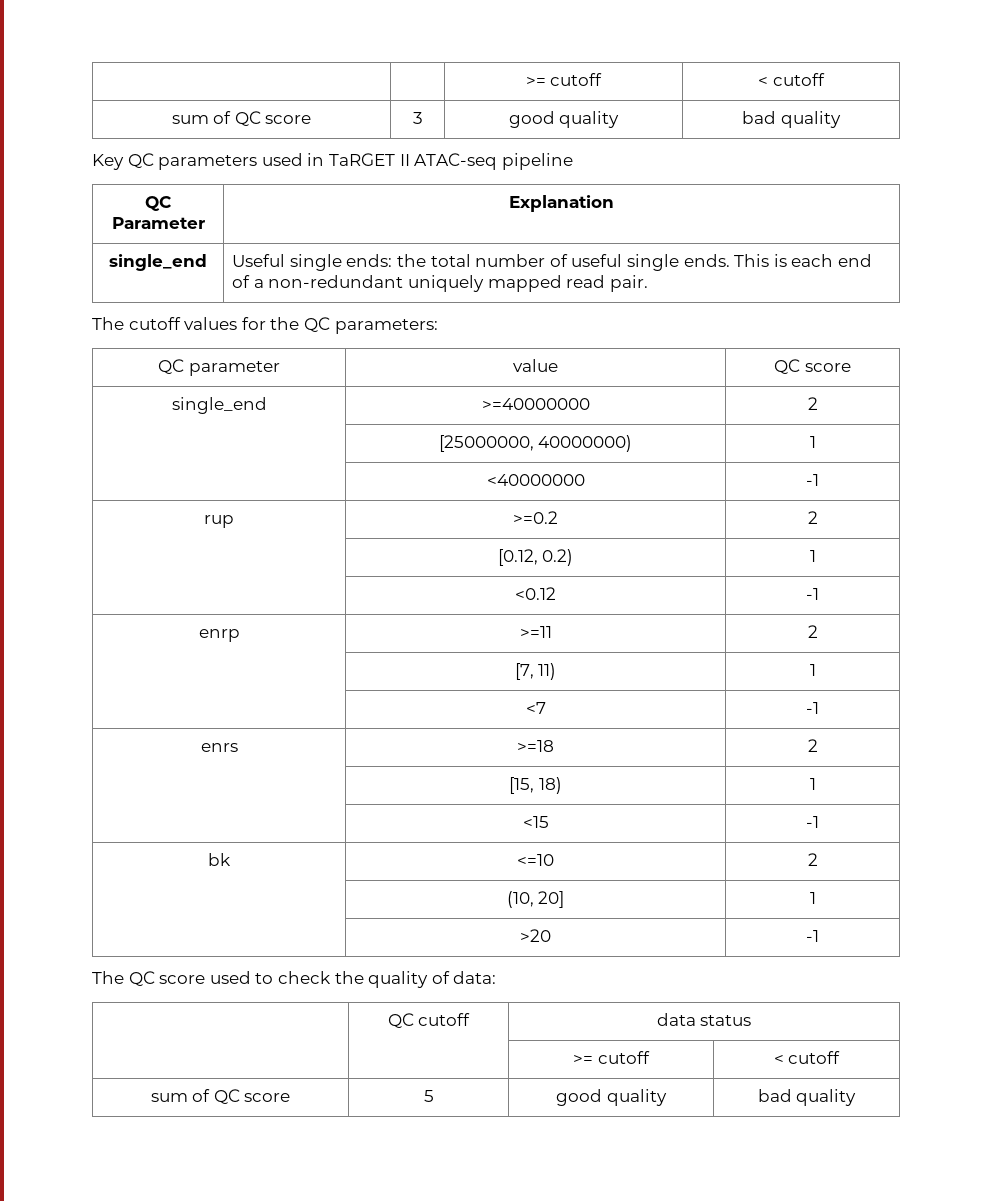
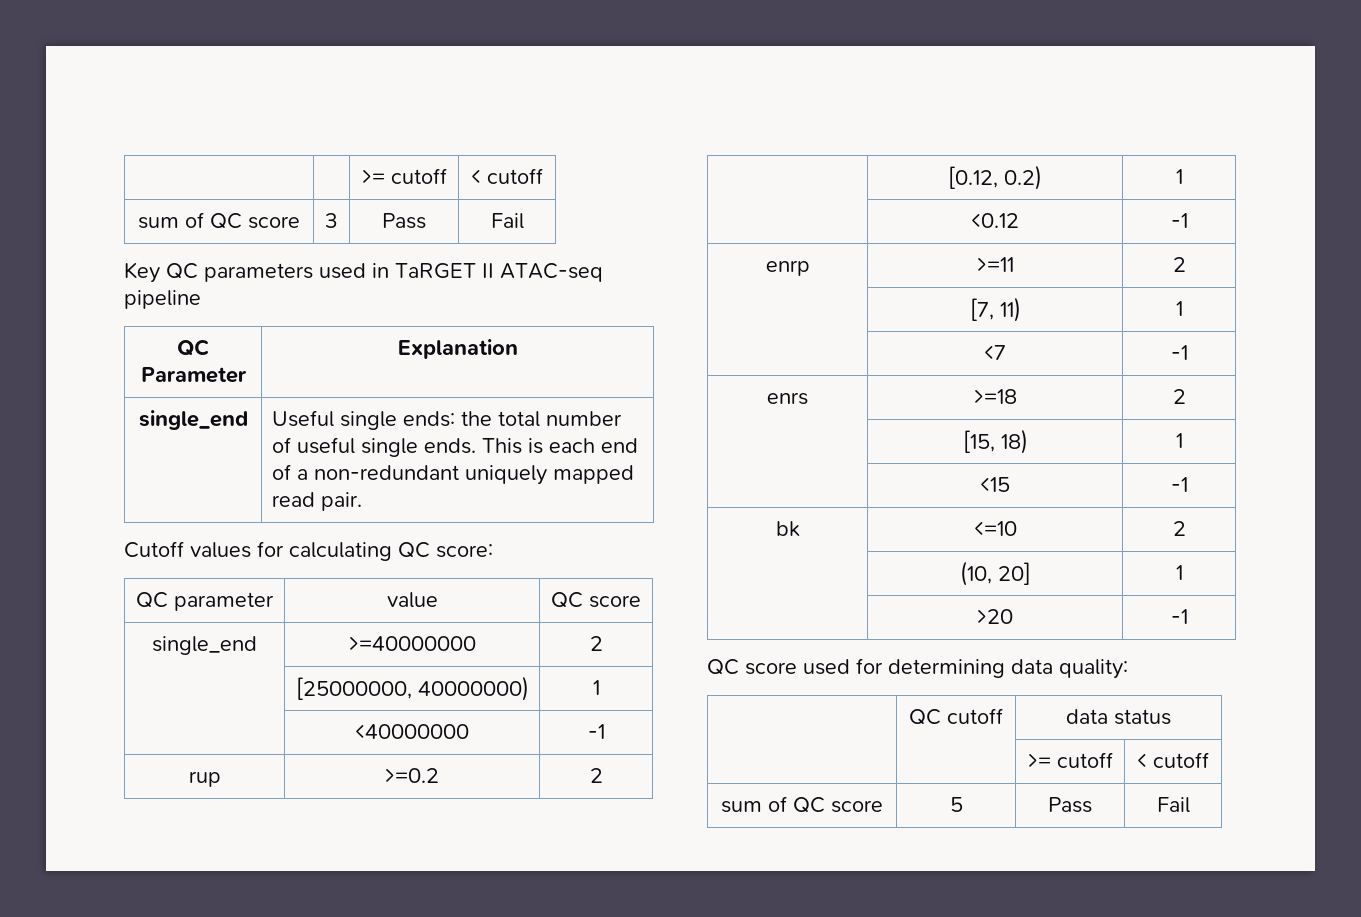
[508,111,620,128] [742,111,841,128] good quality | bad quality -> [382,213,426,229] [490,213,524,229] Pass | Fail
[92,317,438,334] The cutoff values for the QC parameters: -> [124,541,493,561] Cutoff values for calculating QC score:
[92,971,124,984] The -> (1188, 616) none
[255,971,497,988] to check the quality of data: -> [856,658,1128,679] for determining data quality:
[556,1089,667,1106] [757,1089,857,1106] good quality | bad quality -> [1048,797,1092,813] [1156,797,1190,813] Pass | Fail

